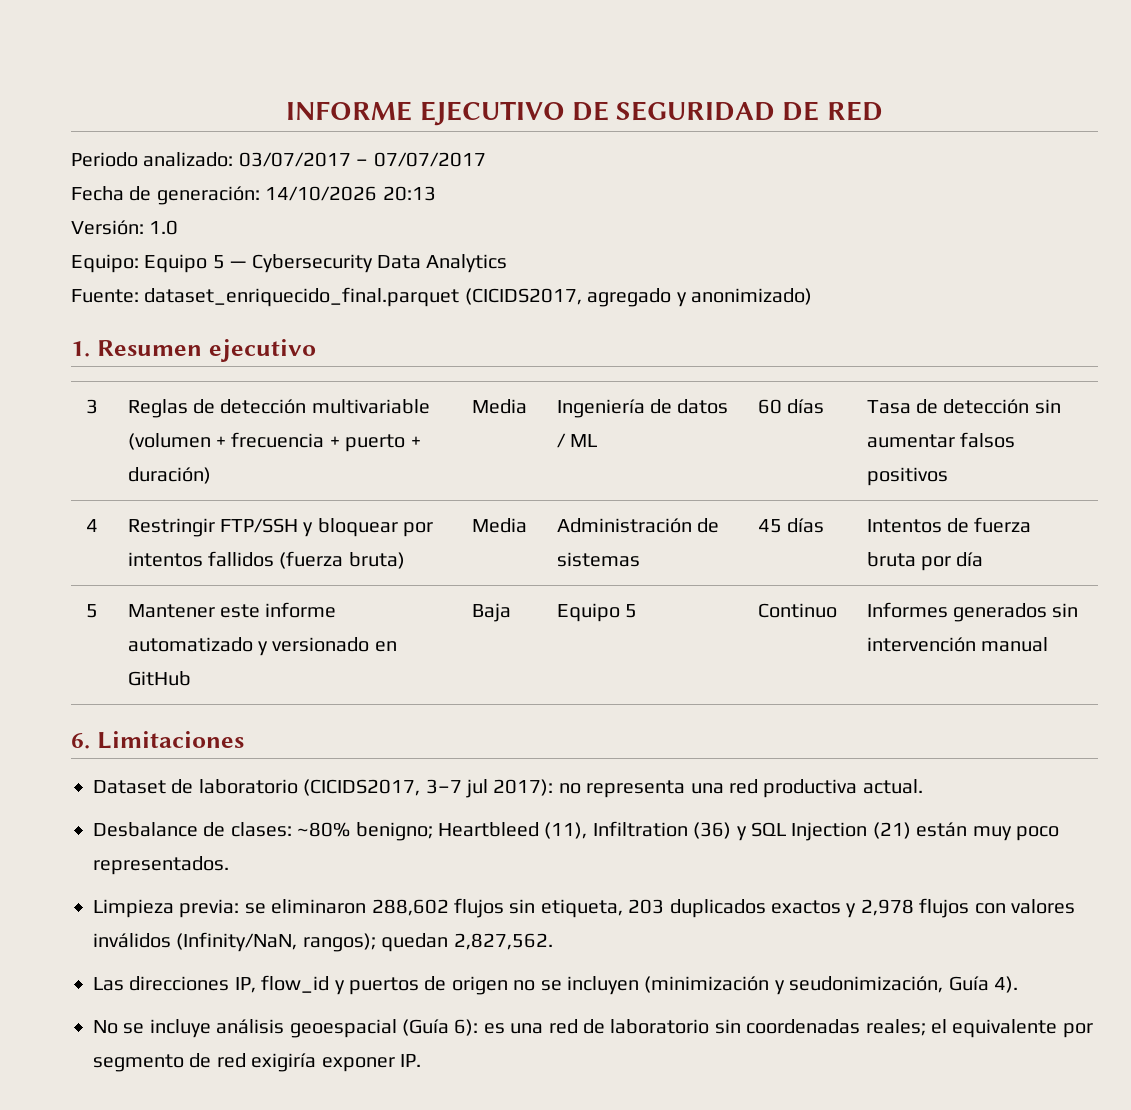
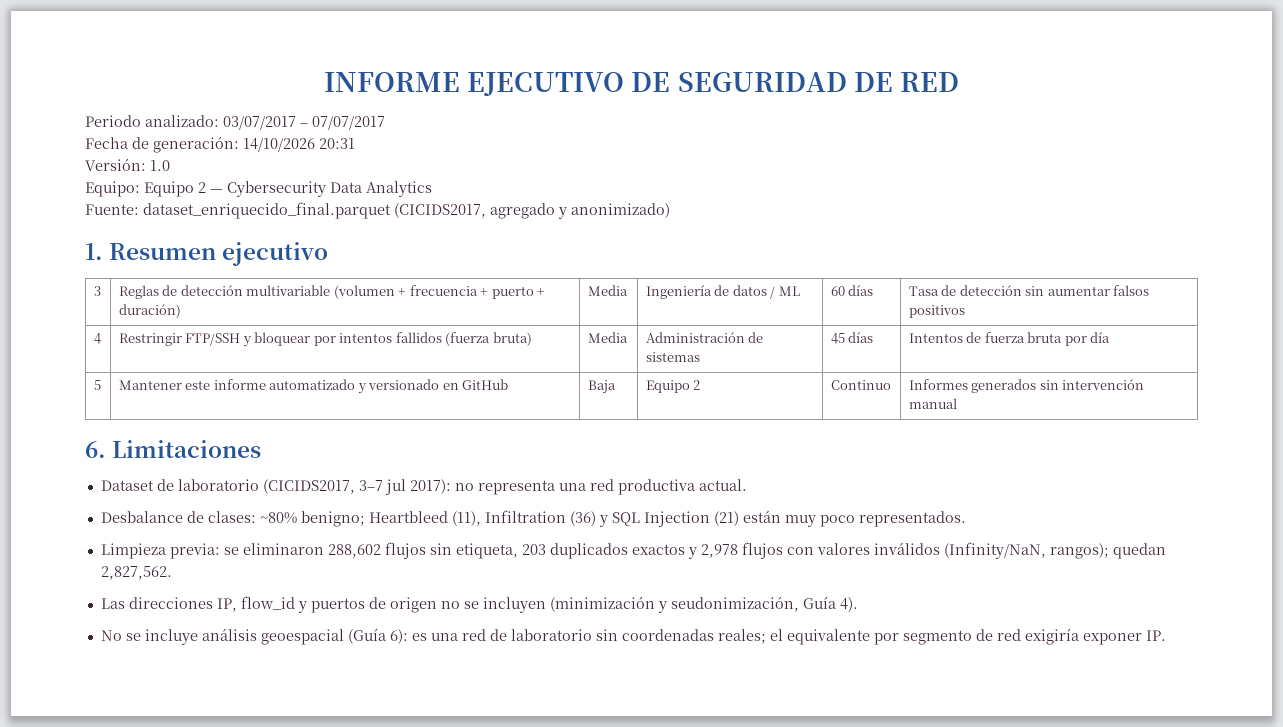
[382,186,436,201] 20:13 -> [319,138,355,149] 20:31
[212,255,225,269] 5 -> [198,182,206,193] 2
[625,604,638,618] 5 -> [693,380,701,390] 2

